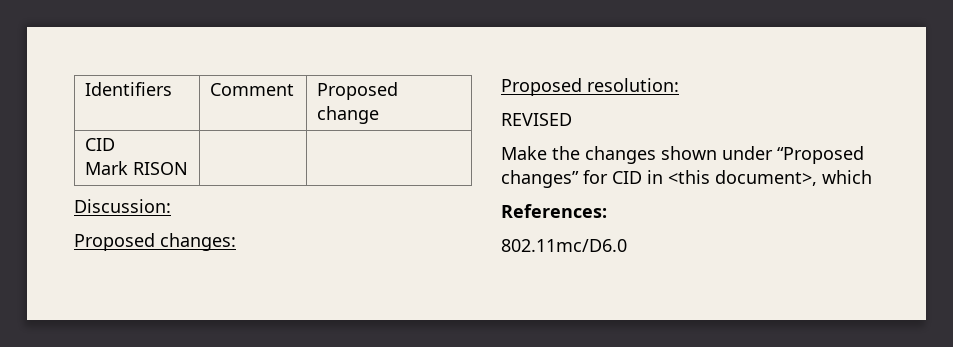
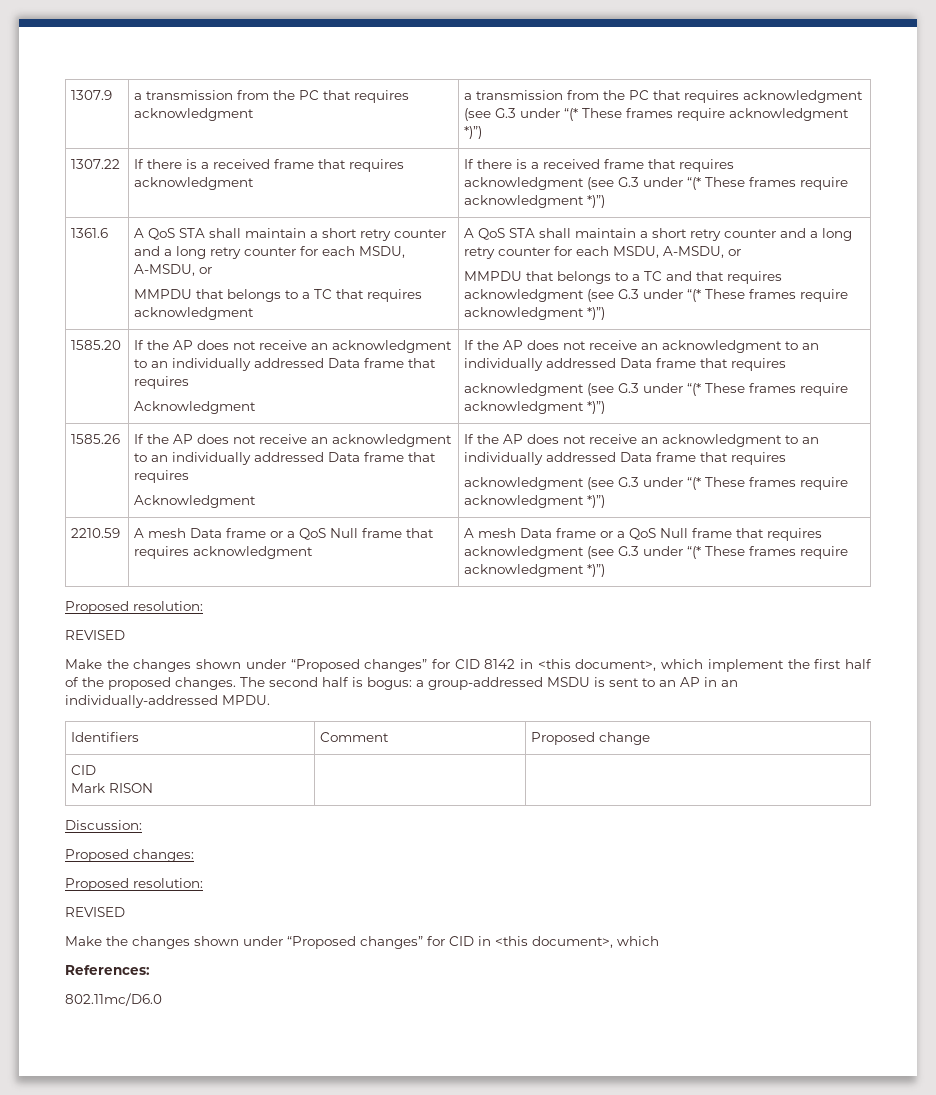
(85, 89) none -> [71,90,113,100] [134,90,410,103] [134,108,255,121] [464,90,864,103] [464,108,850,121] [464,126,483,139] [71,159,121,169] [134,159,405,172] [134,177,255,190] [464,159,735,172] [464,177,849,190] [464,195,606,208] [71,228,109,238] [134,228,447,241] [134,246,406,259] [134,264,213,276] [134,289,423,302] [134,307,255,320] [464,228,853,241] [464,246,742,259] [464,271,783,284] [464,289,849,302] [464,307,606,320] [71,340,122,350] [134,340,453,353] [134,358,437,371] [134,376,190,389] [134,401,257,414] [464,340,820,353] [464,358,787,371] [464,383,849,396] [464,401,606,414] [71,434,121,444] [134,434,453,447] [134,452,437,465] [134,470,190,483] [134,495,257,508] [464,434,820,447] [464,452,787,465] [464,477,849,490] [464,495,606,508] [71,528,121,538] [134,528,435,540] [134,546,314,559] [464,528,823,541] [464,546,849,559] [464,564,606,577] [65,601,203,614] [65,630,125,640] [65,659,873,672] [65,677,738,690] [65,695,270,708] 1307.9 | a transmission from the PC that requires acknowledgment | a transmission from the PC that requires acknowledgment (see G.3 under “(* These frames require acknowledgment *)”) // 1307.22 | If there is a received frame that requires acknowledgment | If there is a received frame that requires // acknowledgment (see G.3 under “(* These frames require acknowledgment *)”) // 1361.6 | A QoS STA shall maintain a short retry counter and a long retry counter for each MSDU, A-MSDU, or // MMPDU that belongs to a TC that requires acknowledgment | A QoS STA shall maintain a short retry counter and a long retry counter for each MSDU, A-MSDU, or // MMPDU that belongs to a TC and that requires acknowledgment (see G.3 under “(* These frames require acknowledgment *)”) // 1585.20 | If the AP does not receive an acknowledgment to an individually addressed Data frame that requires // Acknowledgment | If the AP does not receive an acknowledgment to an individually addressed Data frame that requires // acknowledgment (see G.3 under “(* These frames require acknowledgment *)”) // 1585.26 | If the AP does not receive an acknowledgment to an individually addressed Data frame that requires // Acknowledgment | If the AP does not receive an acknowledgment to an individually addressed Data frame that requires // acknowledgment (see G.3 under “(* These frames require acknowledgment *)”) // 2210.59 | A mesh Data frame or a QoS Null frame that requires acknowledgment | A mesh Data frame or a QoS Null frame that requires acknowledgment (see G.3 under “(* These frames require acknowledgment *)”) // Proposed resolution: // REVISED // Make the changes shown under “Proposed changes” for CID 8142 in <this document>, which implement the first half of the proposed changes. The second half is bogus: a group-addressed MSDU is sent to an AP in an individually-addressed MPDU. //

